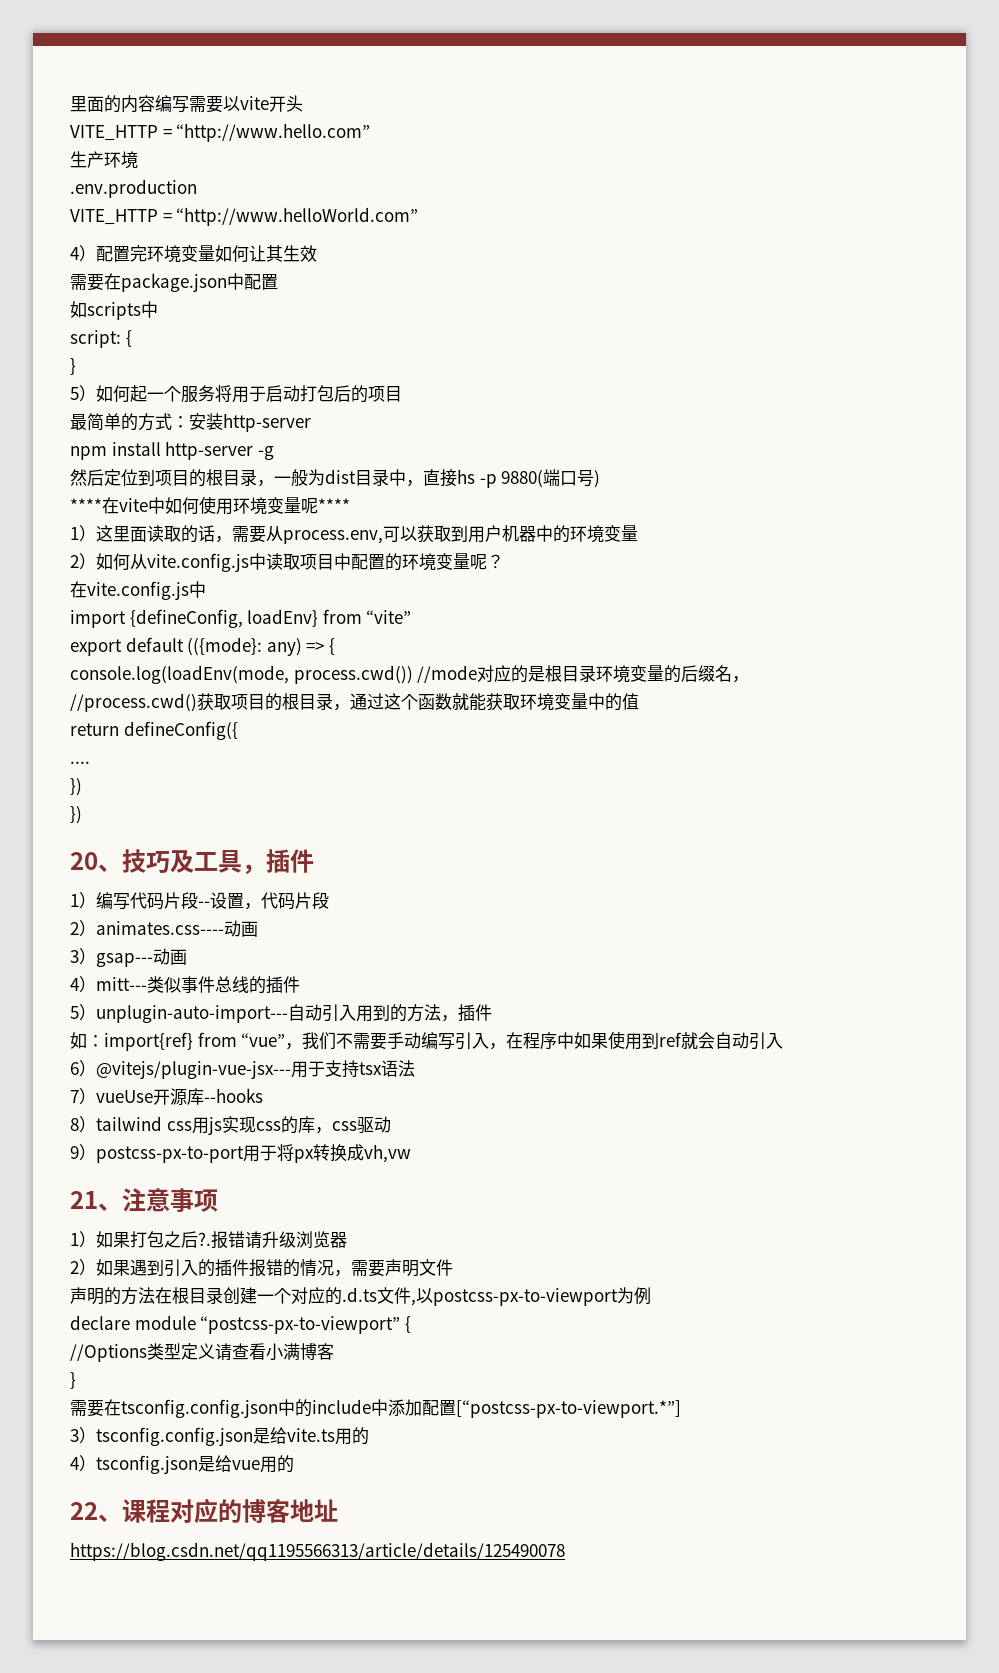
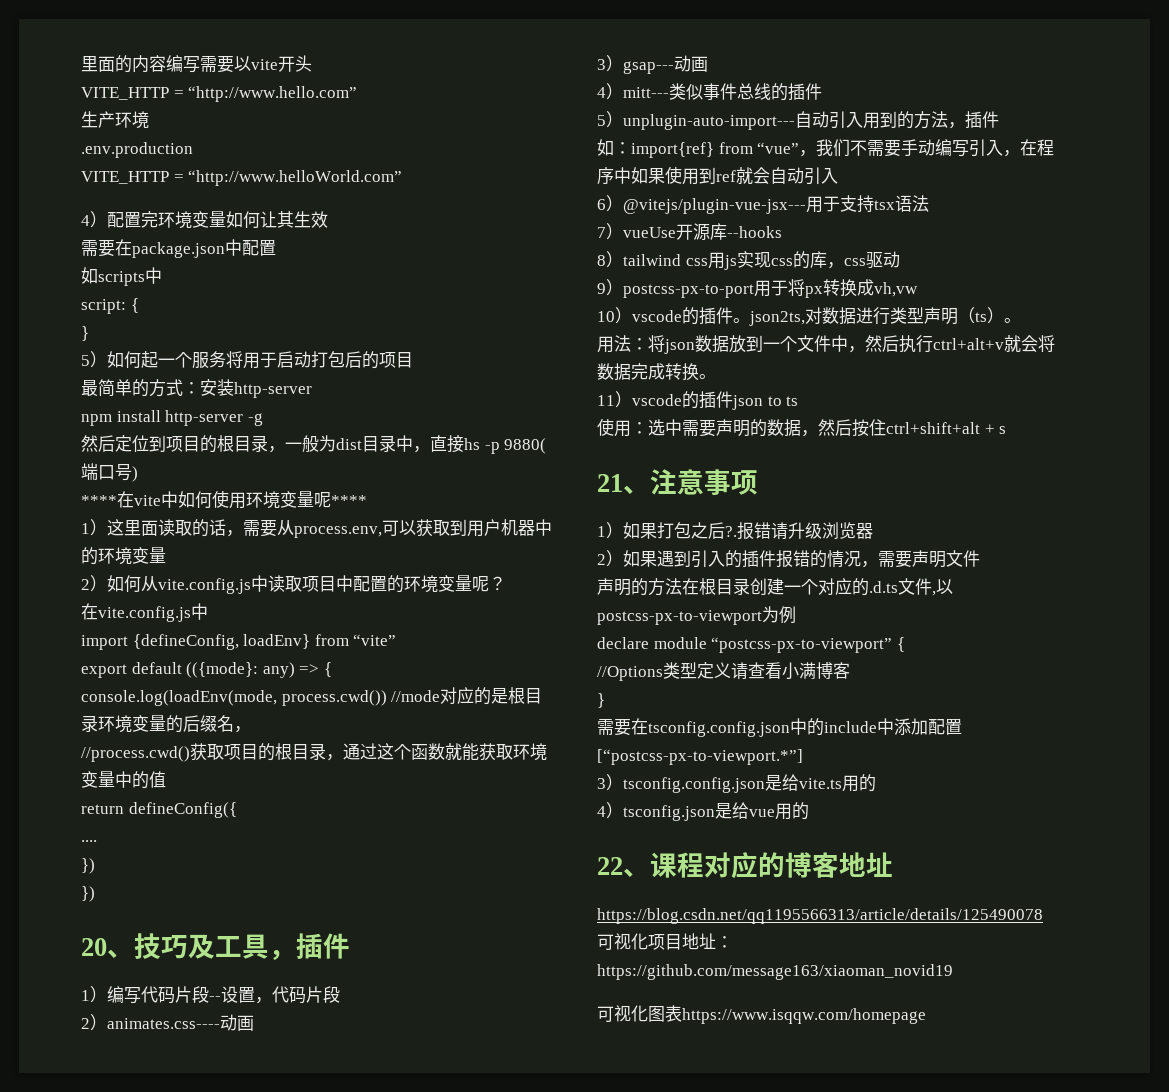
(411, 1153) none -> [597,307,1021,326] [597,335,1055,354] [597,363,716,381] [597,391,799,410] [597,418,1007,437] // 10）vscode的插件。json2ts,对数据进行类型声明（ts）。 // 用法：将json数据放到一个文件中，然后执行ctrl+alt+v就会将数据完成转换。 // 11）vscode的插件json to ts // 使用：选中需要声明的数据，然后按住ctrl+shift+alt + s
(565, 1551) none -> [597,933,733,950] [597,964,953,980] [597,1005,926,1024] // 可视化项目地址：https://github.com/message163/xiaoman_novid19 // 可视化图表https://www.isqqw.com/homepage

